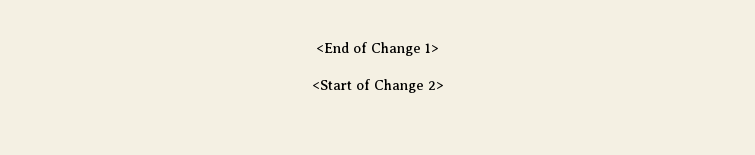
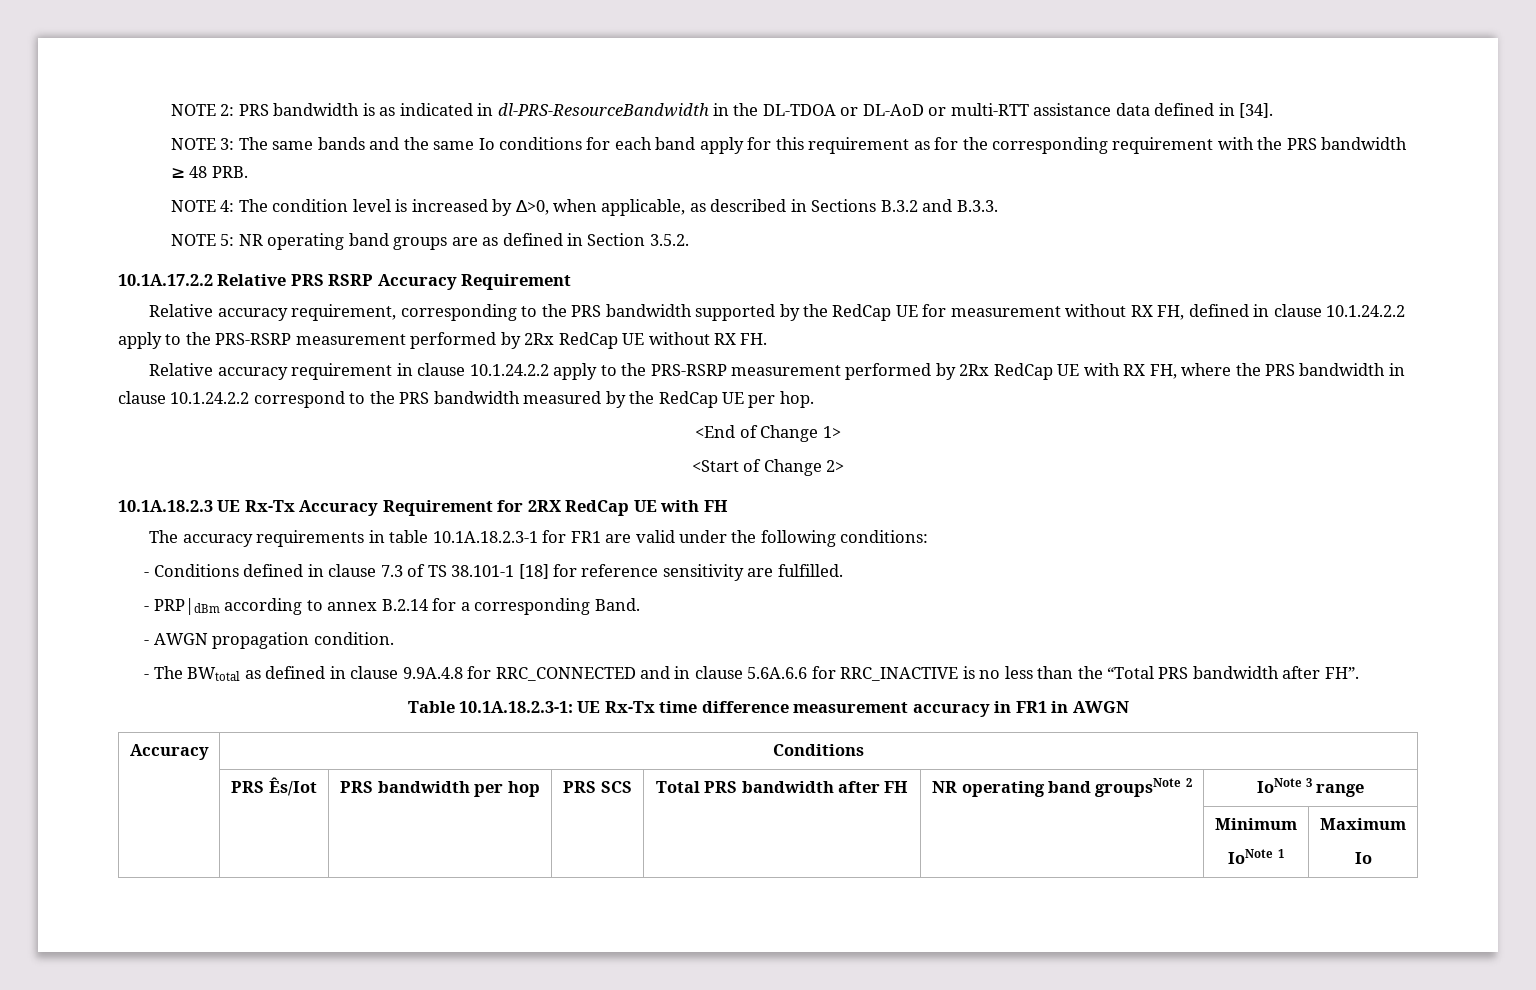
(316, 47) none -> [170,103,1273,118] [170,137,1408,154] [170,166,248,178] [170,199,998,216] [170,233,689,250] [118,274,572,290] [149,304,1406,321] [118,332,768,349] [149,363,1405,380] [118,391,814,408] NOTE 2: PRS bandwidth is as indicated in dl-PRS-ResourceBandwidth in the DL-TDOA or DL-AoD or multi-RTT assistance data defined in [34]. // NOTE 3: The same bands and the same Io conditions for each band apply for this requirement as for the corresponding requirement with the PRS bandwidth ≥ 48 PRB. // NOTE 4: The condition level is increased by ∆>0, when applicable, as described in Sections B.3.2 and B.3.3. // NOTE 5: NR operating band groups are as defined in Section 3.5.2. // 10.1A.17.2.2 Relative PRS RSRP Accuracy Requirement // Relative accuracy requirement, corresponding to the PRS bandwidth supported by the RedCap UE for measurement without RX FH, defined in clause 10.1.24.2.2 apply to the PRS-RSRP measurement performed by 2Rx RedCap UE without RX FH. // Relative accuracy requirement in clause 10.1.24.2.2 apply to the PRS-RSRP measurement performed by 2Rx RedCap UE with RX FH, where the PRS bandwidth in clause 10.1.24.2.2 correspond to the PRS bandwidth measured by the RedCap UE per hop. //
(444, 85) none -> [118,500,728,516] [149,530,929,547] [144,564,843,581] [144,598,640,615] [144,632,394,649] [144,666,1359,681] [407,701,1129,717] [129,744,209,760] [773,744,864,756] [231,777,317,796] [340,781,540,797] [563,781,632,793] [655,781,909,793] [932,778,1192,797] [1256,778,1365,797] [1215,818,1297,830] [1228,849,1284,864] [1320,818,1406,830] [1354,852,1372,864] // 10.1A.18.2.3 UE Rx-Tx Accuracy Requirement for 2RX RedCap UE with FH // The accuracy requirements in table 10.1A.18.2.3-1 for FR1 are valid under the following conditions: // - Conditions defined in clause 7.3 of TS 38.101-1 [18] for reference sensitivity are fulfilled. // - PRP|dBm according to annex B.2.14 for a corresponding Band. // - AWGN propagation condition. // - The BWtotal as defined in clause 9.9A.4.8 for RRC_CONNECTED and in clause 5.6A.6.6 for RRC_INACTIVE is no less than the “Total PRS bandwidth after FH”. // Table 10.1A.18.2.3-1: UE Rx-Tx time difference measurement accuracy in FR1 in AWGN // Accuracy | Conditions // | PRS Ês/Iot | PRS bandwidth per hop | PRS SCS | Total PRS bandwidth after FH | NR operating band groupsNote 2 | IoNote 3 range // | | | | | | Minimum // IoNote 1 | Maximum // Io

